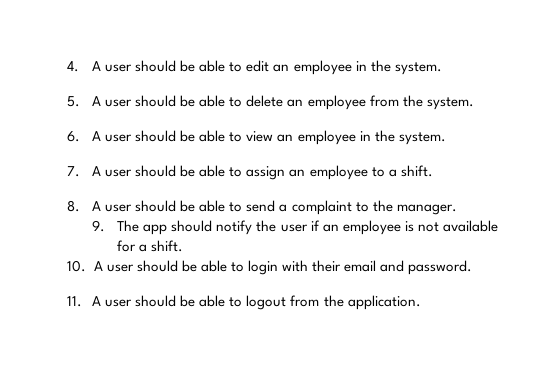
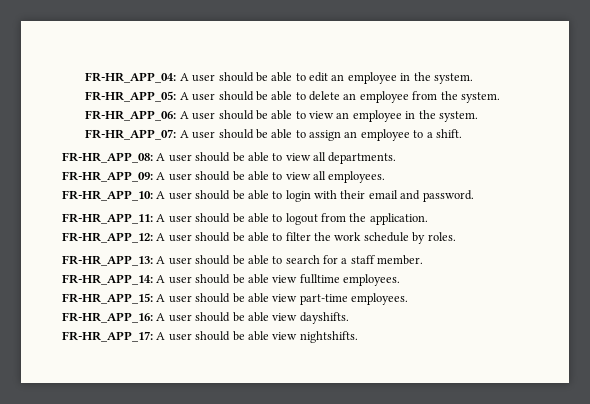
[67,61,79,72] 4. -> [85,72,177,83] FR-HR_APP_04:
[67,96,80,107] 5. -> [85,91,177,102] FR-HR_APP_05:
[67,131,80,142] 6. -> [85,110,177,121] FR-HR_APP_06:
[67,166,80,177] 7. -> [85,129,177,140] FR-HR_APP_07:
[67,200,457,215] [92,220,498,235] [117,240,184,252] [67,260,86,272] 8. A user should be able to send a complaint to the manager. // 9. The app should notify the user if an employee is not available for a shift. // 10. -> [62,152,397,164] [62,171,386,183] [62,190,153,201] FR-HR_APP_08: A user should be able to view all departments. // FR-HR_APP_09: A user should be able to view all employees. // FR-HR_APP_10:
[67,296,82,307] 11. -> [62,213,153,224] FR-HR_APP_11:
(421, 302) none -> [62,232,456,244] [62,255,424,266] [62,274,400,286] [62,293,408,305] [62,312,349,324] [62,331,358,343] // FR-HR_APP_12: A user should be able to filter the work schedule by roles. // FR-HR_APP_13: A user should be able to search for a staff member. // FR-HR_APP_14: A user should be able view fulltime employees. // FR-HR_APP_15: A user should be able view part-time employees. // FR-HR_APP_16: A user should be able view dayshifts. // FR-HR_APP_17: A user should be able view nightshifts.

